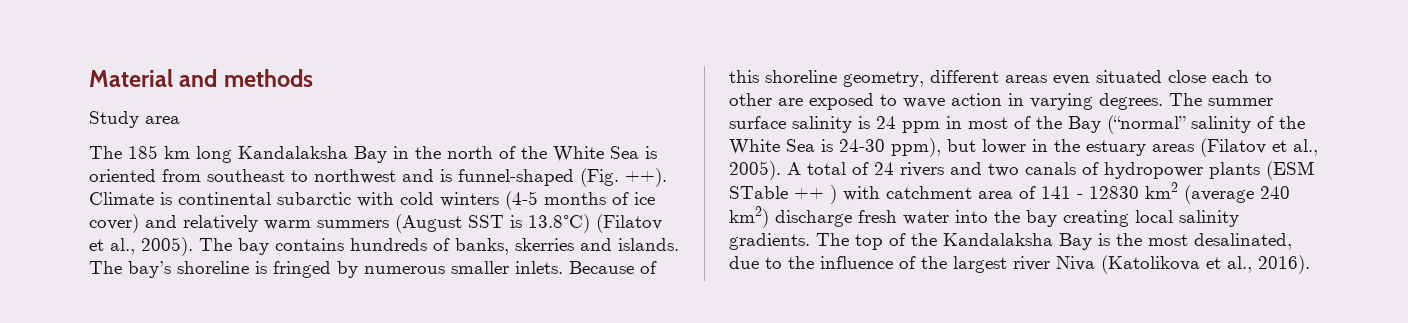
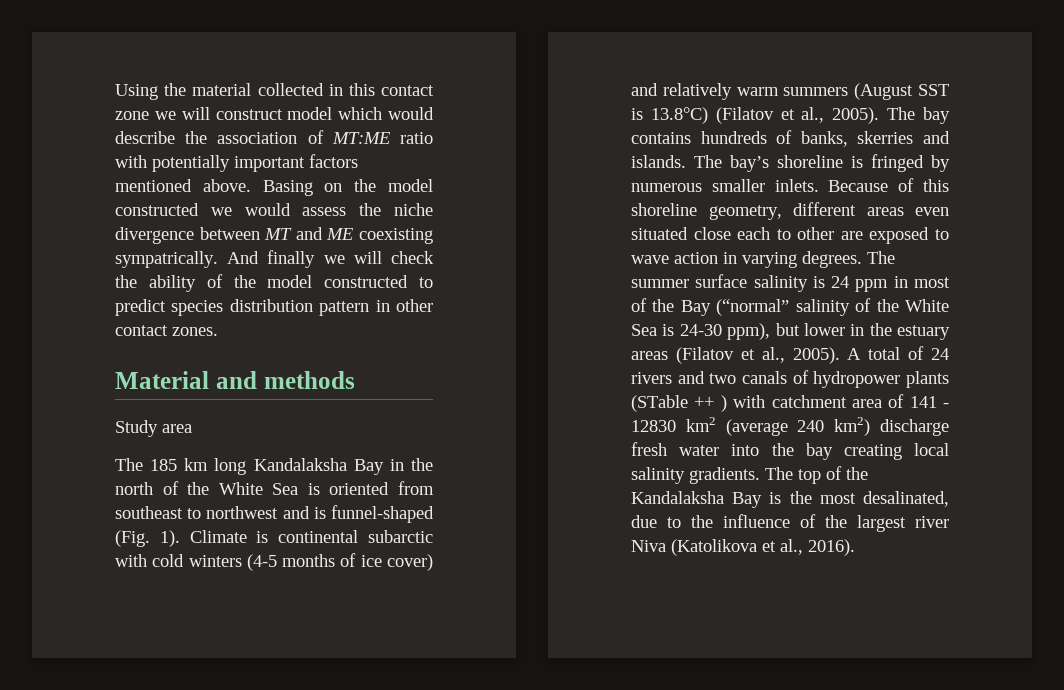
(89, 78) none -> [115,83,434,100] [115,107,434,120] [115,130,433,144] [115,154,358,172] [115,179,434,196] [115,203,434,216] [115,227,433,244] [115,250,434,268] [115,274,433,292] [115,299,433,316] [115,325,218,336] Using the material collected in this contact zone we will construct model which would describe the association of MT:ME ratio with potentially important factors mentioned above. Basing on the model constructed we would assess the niche divergence between MT and ME coexisting sympatrically. And finally we will check the ability of the model constructed to predict species distribution pattern in other contact zones. //
[625,168,667,187] ++). -> [159,530,180,547] 1).
[1266,161,1314,180] [729,186,788,199] (ESM STable -> [631,395,688,412] (STable

